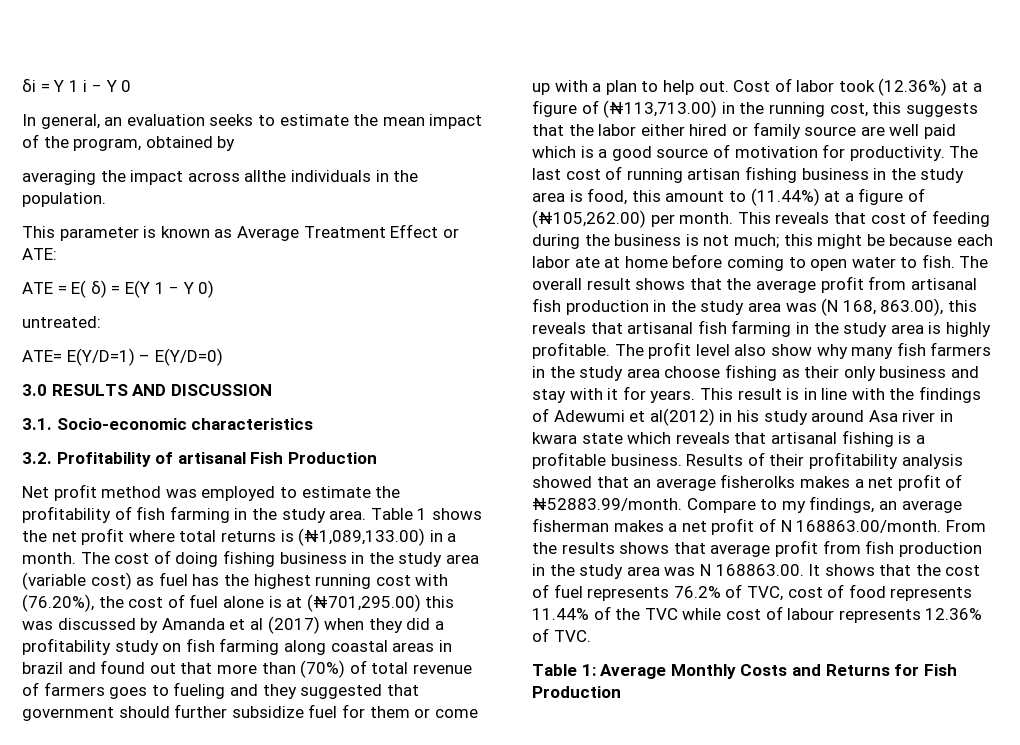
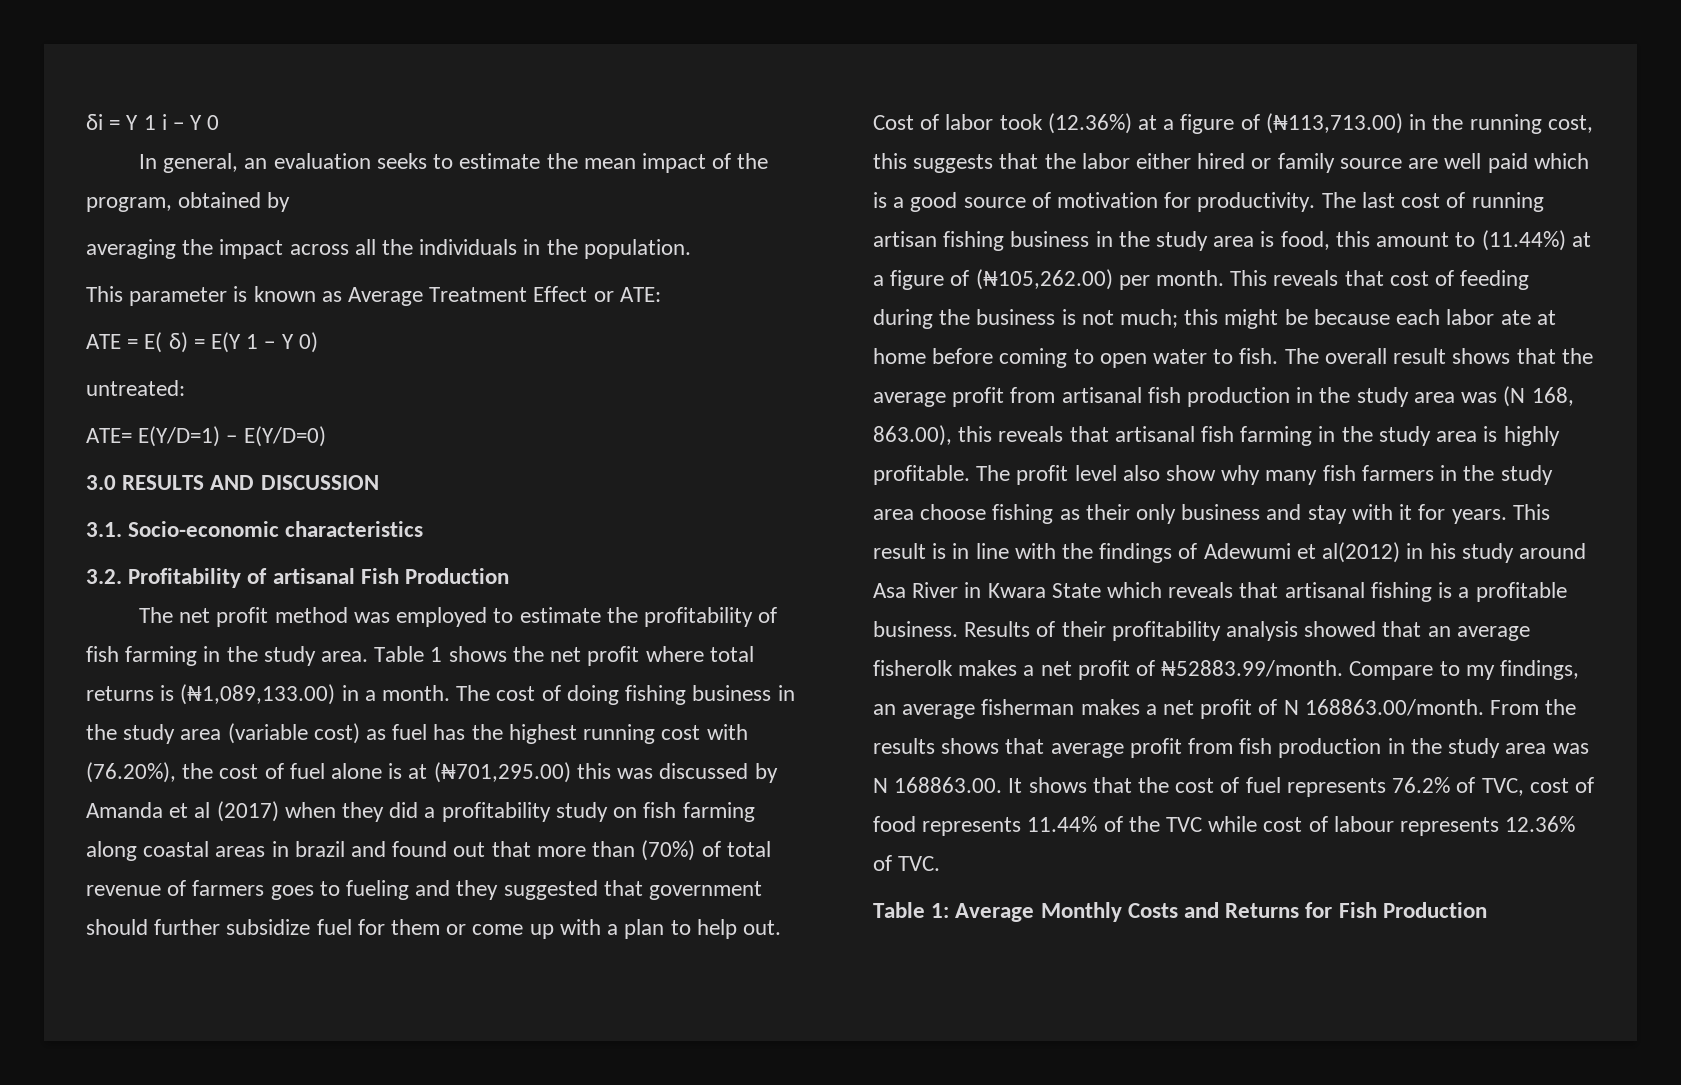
[244,170,287,182] allthe -> [354,239,414,255] all the
[22,486,49,498] Net -> [139,607,211,623] The net
[902,410,953,422] [532,432,623,444] river in kwara state -> [912,582,1101,598] River in Kwara State
[720,474,796,488] fisherolks -> [873,660,953,676] fisherolk

